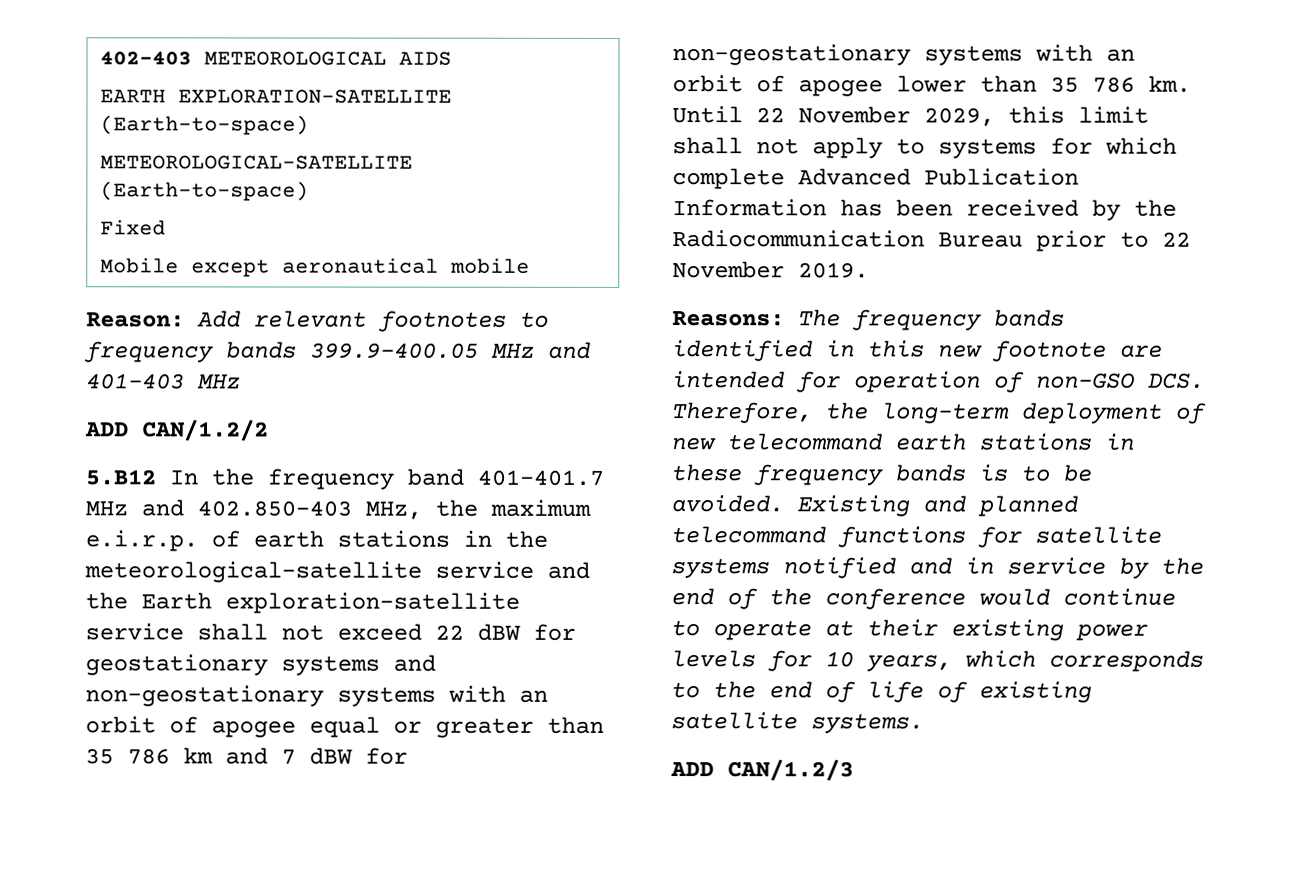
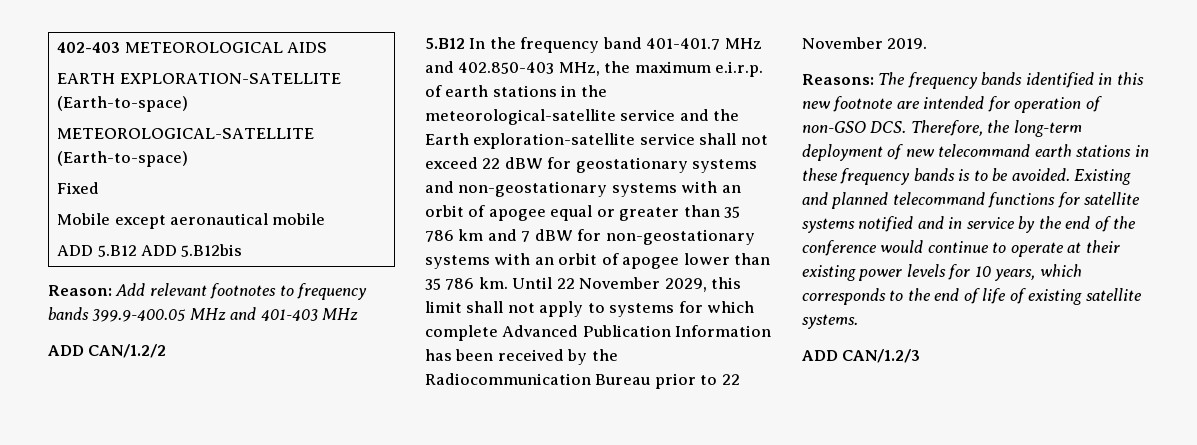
(531, 265) none -> [57,244,243,257] // ADD 5.B12 ADD 5.B12bis

